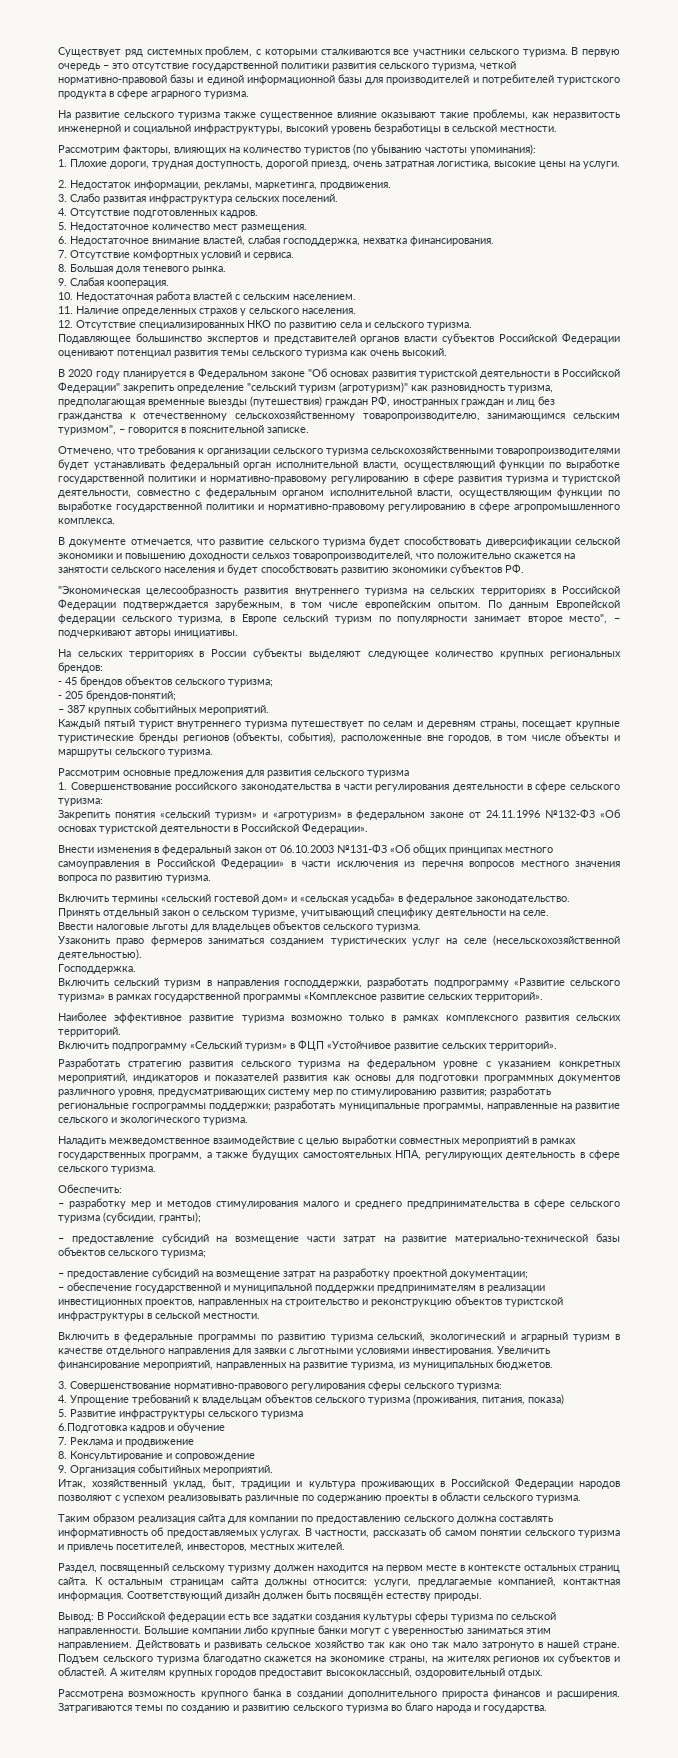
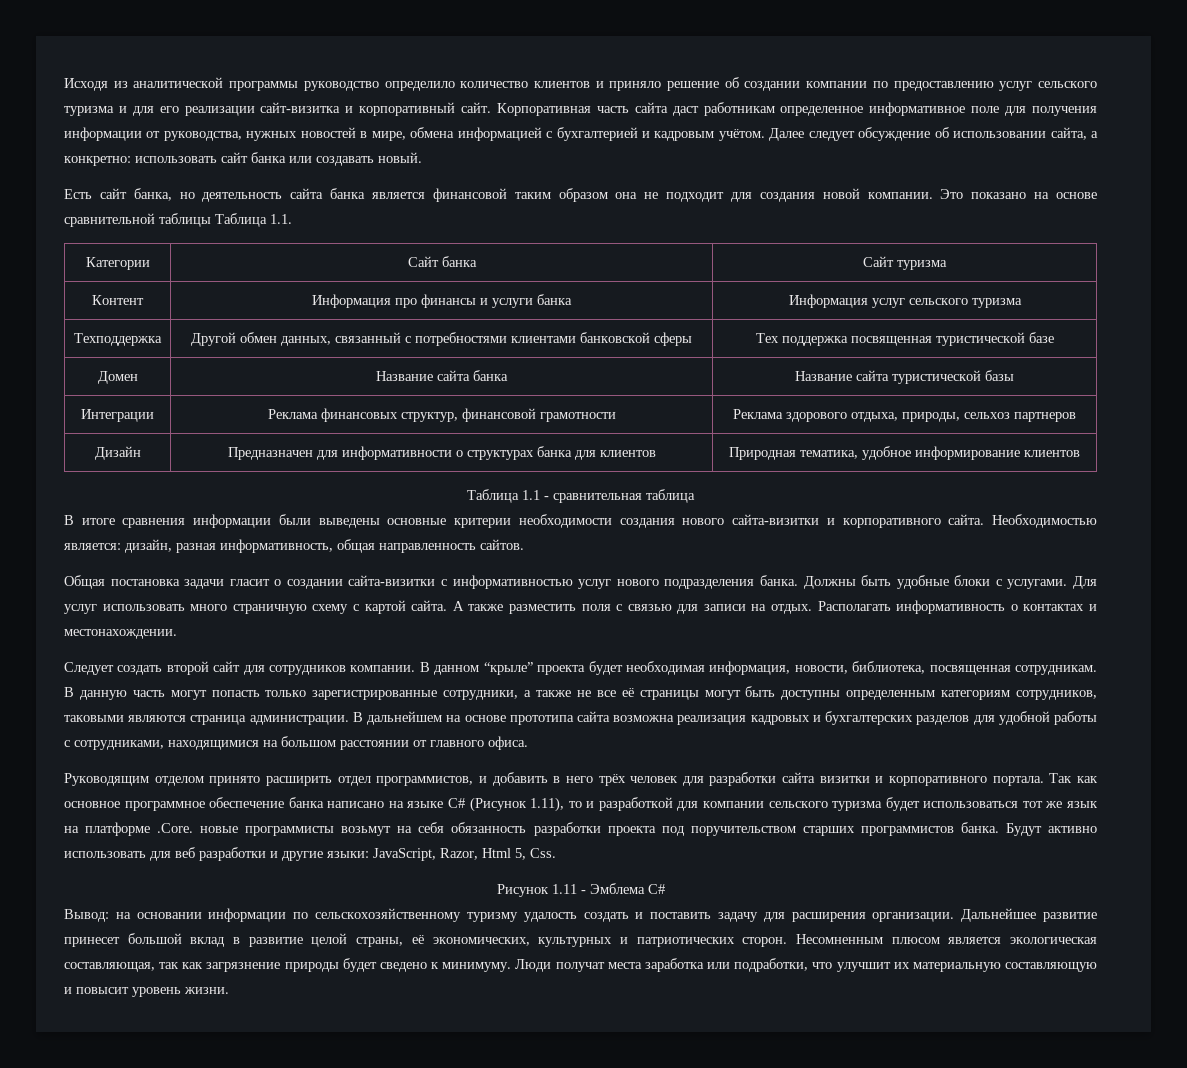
[58,46,620,57] [58,61,516,71] [58,74,620,85] [58,89,249,99] [58,109,620,120] [58,123,557,134] [58,144,536,155] [58,159,620,169] [58,180,391,190] [58,193,338,204] [58,208,258,218] [58,222,307,232] [58,235,494,246] [58,250,294,260] [58,264,226,274] [58,277,169,288] [58,291,356,302] [58,306,356,316] [58,320,472,330] [58,333,621,344] [58,348,447,358] [58,368,621,379] [58,382,553,393] [58,396,555,407] [58,411,620,421] [58,425,309,435] [58,445,620,456] [58,459,620,470] [58,474,621,484] [58,488,620,498] [58,501,620,512] [58,518,115,524] [58,536,620,547] [58,551,575,561] [58,564,524,575] [58,585,620,596] [58,599,620,610] [58,614,620,624] [58,630,238,638] [58,648,622,659] [58,662,103,673] [58,676,273,687] [58,690,176,701] [58,704,269,715] [58,719,620,729] [58,732,620,743] [58,749,213,757] [58,768,409,778] [58,782,620,792] [58,798,103,806] [58,809,620,820] [58,823,368,834] [58,844,553,855] [58,858,620,869] [58,875,211,883] [58,893,570,904] [58,908,549,918] [58,921,421,932] [58,935,620,946] [58,949,142,960] [58,964,136,974] [58,977,620,988] [58,992,543,1002] [58,1012,621,1023] [58,1027,121,1037] [58,1040,557,1051] [58,1058,622,1069] [58,1073,621,1083] [58,1086,551,1097] [58,1100,620,1111] [58,1117,248,1125] [58,1135,576,1146] [58,1149,620,1160] [58,1166,156,1174] [58,1184,122,1193] [58,1198,620,1209] [58,1212,201,1223] [58,1233,620,1244] [58,1247,206,1258] [58,1268,528,1279] [58,1282,545,1293] [58,1296,563,1307] [58,1311,260,1321] [58,1332,620,1342] [58,1346,550,1356] [58,1359,553,1370] [58,1381,502,1391] [58,1394,564,1405] [58,1409,303,1419] [58,1422,225,1433] [58,1437,194,1447] [58,1451,255,1461] [58,1464,273,1475] [58,1478,620,1489] [58,1492,581,1503] [58,1513,553,1524] [58,1527,620,1538] [58,1542,345,1552] [58,1563,620,1573] [58,1577,620,1587] [58,1590,482,1601] [58,1612,556,1622] [58,1625,551,1636] [58,1640,620,1650] [58,1653,621,1664] [58,1667,543,1678] [58,1688,621,1699] [58,1702,547,1713] Существует ряд системных проблем, с которыми сталкиваются все участники сельского туризма. В первую очередь – это отсутствие государственной политики развития сельского туризма, четкой нормативно-правовой базы и единой информационной базы для производителей и потребителей туристского продукта в сфере аграрного туризма. // На развитие сельского туризма также существенное влияние оказывают такие проблемы, как неразвитость инженерной и социальной инфраструктуры, высокий уровень безработицы в сельской местности. // Рассмотрим факторы, влияющих на количество туристов (по убыванию частоты упоминания): // 1. Плохие дороги, трудная доступность, дорогой приезд, очень затратная логистика, высокие цены на услуги. // 2. Недостаток информации, рекламы, маркетинга, продвижения. // 3. Слабо развитая инфраструктура сельских поселений. // 4. Отсутствие подготовленных кадров. // 5. Недостаточное количество мест размещения. // 6. Недостаточное внимание властей, слабая господдержка, нехватка финансирования. // 7. Отсутствие комфортных условий и сервиса. // 8. Большая доля теневого рынка. // 9. Слабая кооперация. // 10. Недостаточная работа властей с сельским населением. // 11. Наличие определенных страхов у сельского населения. // 12. Отсутствие специализированных НКО по развитию села и сельского туризма. // Подавляющее большинство экспертов и представителей органов власти субъектов Российской Федерации оценивают потенциал развития темы сельского туризма как очень высокий. // В 2020 году планируется в Федеральном законе "Об основах развития туристской деятельности в Российской Федерации" закрепить определение "сельский туризм (агротуризм)" как разновидность туризма, предполагающая временные выезды (путешествия) граждан РФ, иностранных граждан и лиц без гражданства к отечественному сельскохозяйственному товаропроизводителю, занимающимся сельским туризмом", – говорится в пояснительной записке. // Отмечено, что требования к организации сельского туризма сельскохозяйственными товаропроизводителями будет устанавливать федеральный орган исполнительной власти, осуществляющий функции по выработке государственной политики и нормативно-правовому регулированию в сфере развития туризма и туристской деятельности, совместно с федеральным органом исполнительной власти, осуществляющим функции по выработке государственной политики и нормативно-правовому регулированию в сфере агропромышленного комплекса. // В документе отмечается, что развитие сельского туризма будет способствовать диверсификации сельской экономики и повышению доходности сельхоз товаропроизводителей, что положительно скажется на занятости сельского населения и будет способствовать развитию экономики субъектов РФ. // "Экономическая целесообразность развития внутреннего туризма на сельских территориях в Российской Федерации подтверждается зарубежным, в том числе европейским опытом. По данным Европейской федерации сельского туризма, в Европе сельский туризм по популярности занимает второе место", – подчеркивают авторы инициативы. // На сельских территориях в России субъекты выделяют следующее количество крупных региональных брендов: // - 45 брендов объектов сельского туризма; // - 205 брендов-понятий; // – 387 крупных событийных мероприятий. // Каждый пятый турист внутреннего туризма путешествует по селам и деревням страны, посещает крупные туристические бренды регионов (объекты, события), расположенные вне городов, в том числе объекты и маршруты сельского туризма. // Рассмотрим основные предложения для развития сельского туризма // 1. Совершенствование российского законодательства в части регулирования деятельности в сфере сельского туризма: // Закрепить понятия «сельский туризм» и «агротуризм» в федеральном законе от 24.11.1996 №132-ФЗ «Об основах туристской деятельности в Российской Федерации». // Внести изменения в федеральный закон от 06.10.2003 №131-ФЗ «Об общих принципах местного самоуправления в Российской Федерации» в части исключения из перечня вопросов местного значения вопроса по развитию туризма. // Включить термины «сельский гостевой дом» и «сельская усадьба» в федеральное законодательство. // Принять отдельный закон о сельском туризме, учитывающий специфику деятельности на селе. // Ввести налоговые льготы для владельцев объектов сельского туризма. // Узаконить право фермеров заниматься созданием туристических услуг на селе (несельскохозяйственной деятельностью). // Господдержка. // Включить сельский туризм в направления господдержки, разработать подпрограмму «Развитие сельского туризма» в рамках государственной программы «Комплексное развитие сельских территорий». // Наиболее эффективное развитие туризма возможно только в рамках комплексного развития сельских территорий. // Включить подпрограмму «Сельский туризм» в ФЦП «Устойчивое развитие сельских территорий». // Разработать стратегию развития сельского туризма на федеральном уровне с указанием конкретных мероприятий, индикаторов и показателей развития как основы для подготовки программных документов различного уровня, предусматривающих систему мер по стимулированию развития; разработать региональные госпрограммы поддержки; разработать муниципальные программы, направленные на развитие сельского и экологического туризма. // Наладить межведомственное взаимодействие с целью выработки совместных мероприятий в рамках государственных программ, а также будущих самостоятельных НПА, регулирующих деятельность в сфере сельского туризма. // Обеспечить: // – разработку мер и методов стимулирования малого и среднего предпринимательства в сфере сельского туризма (субсидии, гранты); // – предоставление субсидий на возмещение части затрат на развитие материально-технической базы объектов сельского туризма; // – предоставление субсидий на возмещение затрат на разработку проектной документации; // – обеспечение государственной и муниципальной поддержки предпринимателям в реализации инвестиционных проектов, направленных на строительство и реконструкцию объектов туристской инфраструктуры в сельской местности. // Включить в федеральные программы по развитию туризма сельский, экологический и аграрный туризм в качестве отдельного направления для заявки с льготными условиями инвестирования. Увеличить финансирование мероприятий, направленных на развитие туризма, из муниципальных бюджетов. // 3. Совершенствование нормативно-правового регулирования сферы сельского туризма: // 4. Упрощение требований к владельцам объектов сельского туризма (проживания, питания, показа) // 5. Развитие инфраструктуры сельского туризма // 6.Подготовка кадров и обучение // 7. Реклама и продвижение // 8. Консультирование и сопровождение // 9. Организация событийных мероприятий. // Итак, хозяйственный уклад, быт, традиции и культура проживающих в Российской Федерации народов позволяют с успехом реализовывать различные по содержанию проекты в области сельского туризма. // Таким образом реализация сайта для компании по предоставлению сельского должна составлять информативность об предоставляемых услугах. В частности, рассказать об самом понятии сельского туризма и привлечь посетителей, инвесторов, местных жителей. // Раздел, посвященный сельскому туризму должен находится на первом месте в контексте остальных страниц сайта. К остальным страницам сайта должны относится: услуги, предлагаемые компанией, контактная информация. Соответствующий дизайн должен быть посвящён естеству природы. // Вывод: В Российской федерации есть все задатки создания культуры сферы туризма по сельской направленности. Большие компании либо крупные банки могут с уверенностью заниматься этим направлением. Действовать и развивать сельское хозяйство так как оно так мало затронуто в нашей стране. Подъем сельского туризма благодатно скажется на экономике страны, на жителях регионов их субъектов и областей. А жителям крупных городов предоставит высококлассный, оздоровительный отдых. // Рассмотрена возможность крупного банка в создании дополнительного прироста финансов и расширения. Затрагиваются темы по созданию и развитию сельского туризма во благо народа и государства. -> [64,77,1098,91] [64,102,1098,116] [64,127,1099,141] [64,152,422,166] [64,188,1098,202] [64,213,292,227] [85,257,150,270] [407,256,477,267] [863,256,947,270] [92,295,144,305] [312,294,572,308] [788,294,1022,308] [74,333,162,346] [191,332,692,346] [755,332,1054,346] [97,371,138,384] [376,370,508,381] [795,370,1014,384] [81,409,154,422] [267,408,616,422] [733,409,1076,422] [94,446,141,460] [227,446,656,460] [729,446,1080,460] [467,489,695,503] [64,514,1097,528] [64,539,524,553] [64,575,1097,589] [64,600,1098,614] [64,629,177,639] [64,661,1097,675] [64,686,1098,700] [64,711,1097,725] [64,736,528,750] [64,772,1098,786] [64,797,1098,812] [64,822,1097,836] [64,847,556,861] [496,883,665,897] [64,908,1097,922] [64,933,1097,947] [64,958,1097,972] [64,987,229,997] Исходя из аналитической программы руководство определило количество клиентов и приняло решение об создании компании по предоставлению услуг сельского туризма и для его реализации сайт-визитка и корпоративный сайт. Корпоративная часть сайта даст работникам определенное информативное поле для получения информации от руководства, нужных новостей в мире, обмена информацией с бухгалтерией и кадровым учётом. Далее следует обсуждение об использовании сайта, а конкретно: использовать сайт банка или создавать новый. // Есть сайт банка, но деятельность сайта банка является финансовой таким образом она не подходит для создания новой компании. Это показано на основе сравнительной таблицы Таблица 1.1. // Категории | Сайт банка | Сайт туризма // Контент | Информация про финансы и услуги банка | Информация услуг сельского туризма // Техподдержка | Другой обмен данных, связанный с потребностями клиентами банковской сферы | Тех поддержка посвященная туристической базе // Домен | Название сайта банка | Название сайта туристической базы // Интеграции | Реклама финансовых структур, финансовой грамотности | Реклама здорового отдыха, природы, сельхоз партнеров // Дизайн | Предназначен для информативности о структурах банка для клиентов | Природная тематика, удобное информирование клиентов // Таблица 1.1 - сравнительная таблица // В итоге сравнения информации были выведены основные критерии необходимости создания нового сайта-визитки и корпоративного сайта. Необходимостью является: дизайн, разная информативность, общая направленность сайтов. // Общая постановка задачи гласит о создании сайта-визитки с информативностью услуг нового подразделения банка. Должны быть удобные блоки с услугами. Для услуг использовать много страничную схему с картой сайта. А также разместить поля с связью для записи на отдых. Располагать информативность о контактах и местонахождении. // Следует создать второй сайт для сотрудников компании. В данном “крыле” проекта будет необходимая информация, новости, библиотека, посвященная сотрудникам. В данную часть могут попасть только зарегистрированные сотрудники, а также не все её страницы могут быть доступны определенным категориям сотрудников, таковыми являются страница администрации. В дальнейшем на основе прототипа сайта возможна реализация кадровых и бухгалтерских разделов для удобной работы с сотрудниками, находящимися на большом расстоянии от главного офиса. // Руководящим отделом принято расширить отдел программистов, и добавить в него трёх человек для разработки сайта визитки и корпоративного портала. Так как основное программное обеспечение банка написано на языке C# (Рисунок 1.11), то и разработкой для компании сельского туризма будет использоваться тот же язык на платформе .Core. новые программисты возьмут на себя обязанность разработки проекта под поручительством старших программистов банка. Будут активно использовать для веб разработки и другие языки: JavaScript, Razor, Html 5, Css. // Рисунок 1.11 - Эмблема C# // Вывод: на основании информации по сельскохозяйственному туризму удалость создать и поставить задачу для расширения организации. Дальнейшее развитие принесет большой вклад в развитие целой страны, её экономических, культурных и патриотических сторон. Несомненным плюсом является экологическая составляющая, так как загрязнение природы будет сведено к минимуму. Люди получат места заработка или подработки, что улучшит их материальную составляющую и повысит уровень жизни.

